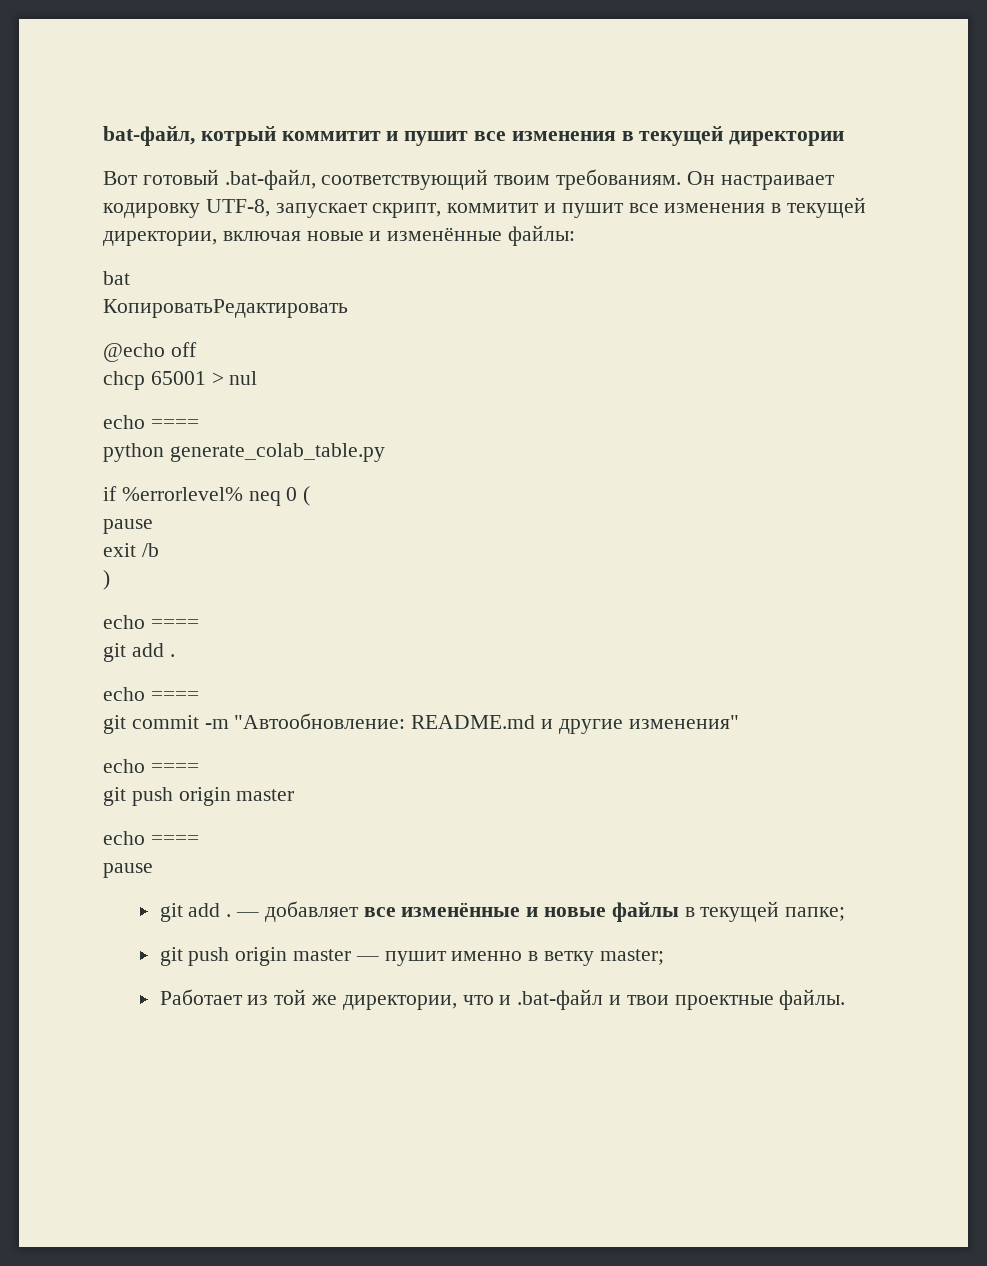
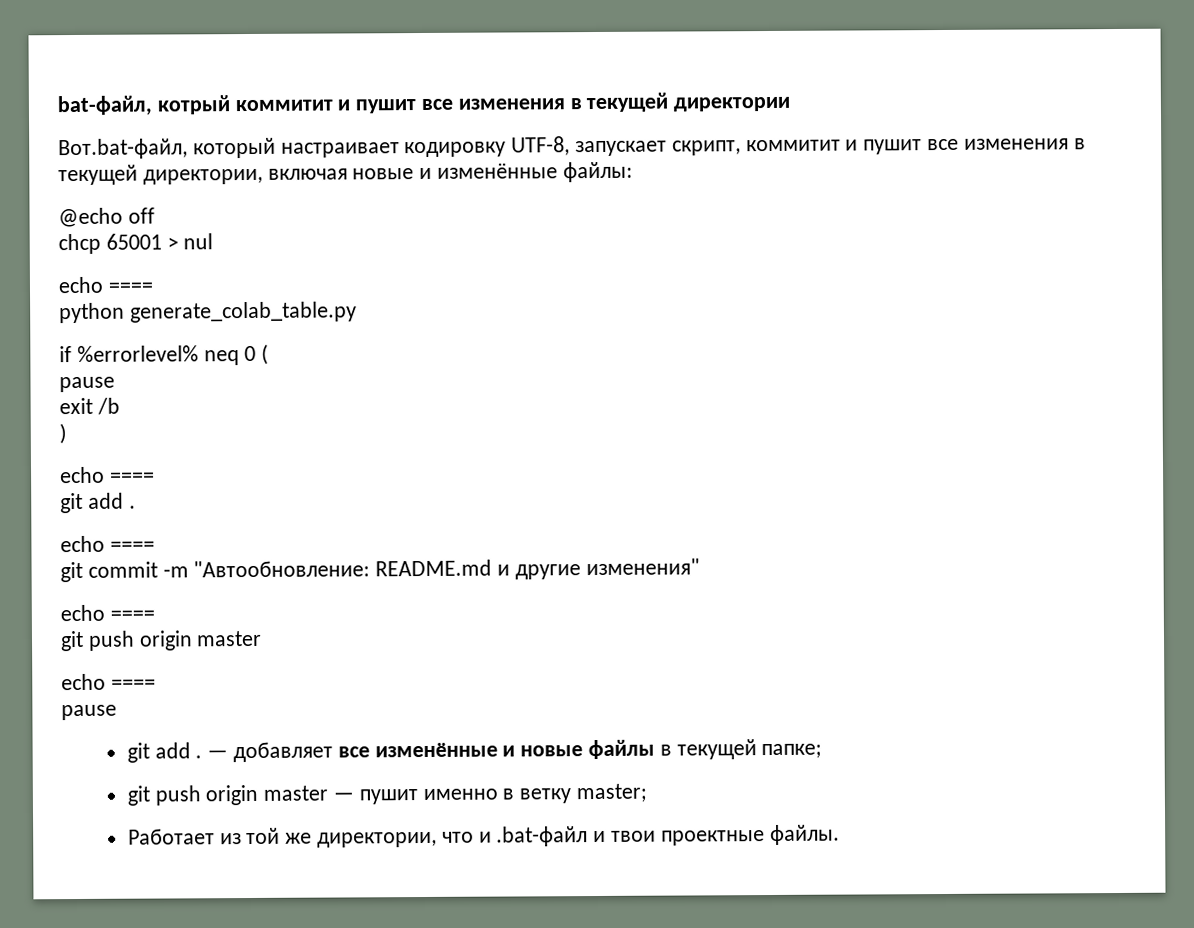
[103,169,715,190] Вот готовый .bat-файл, соответствующий твоим требованиям. Он -> [58,137,276,160] Вот.bat-файл, который
[103,271,130,285] [103,299,348,318] // bat // КопироватьРедактировать -> (633, 172) none

